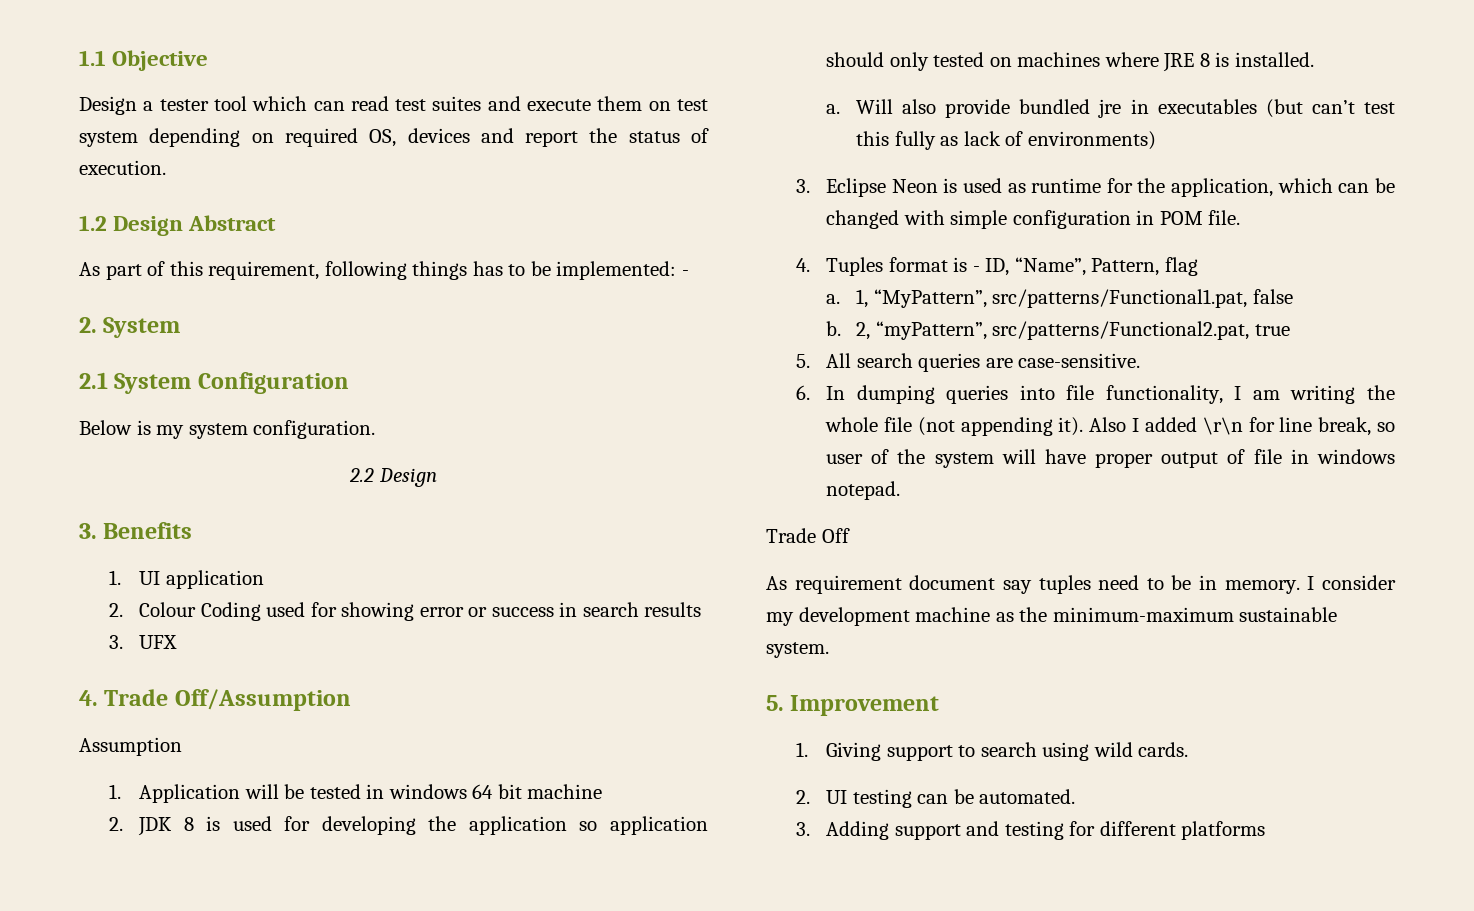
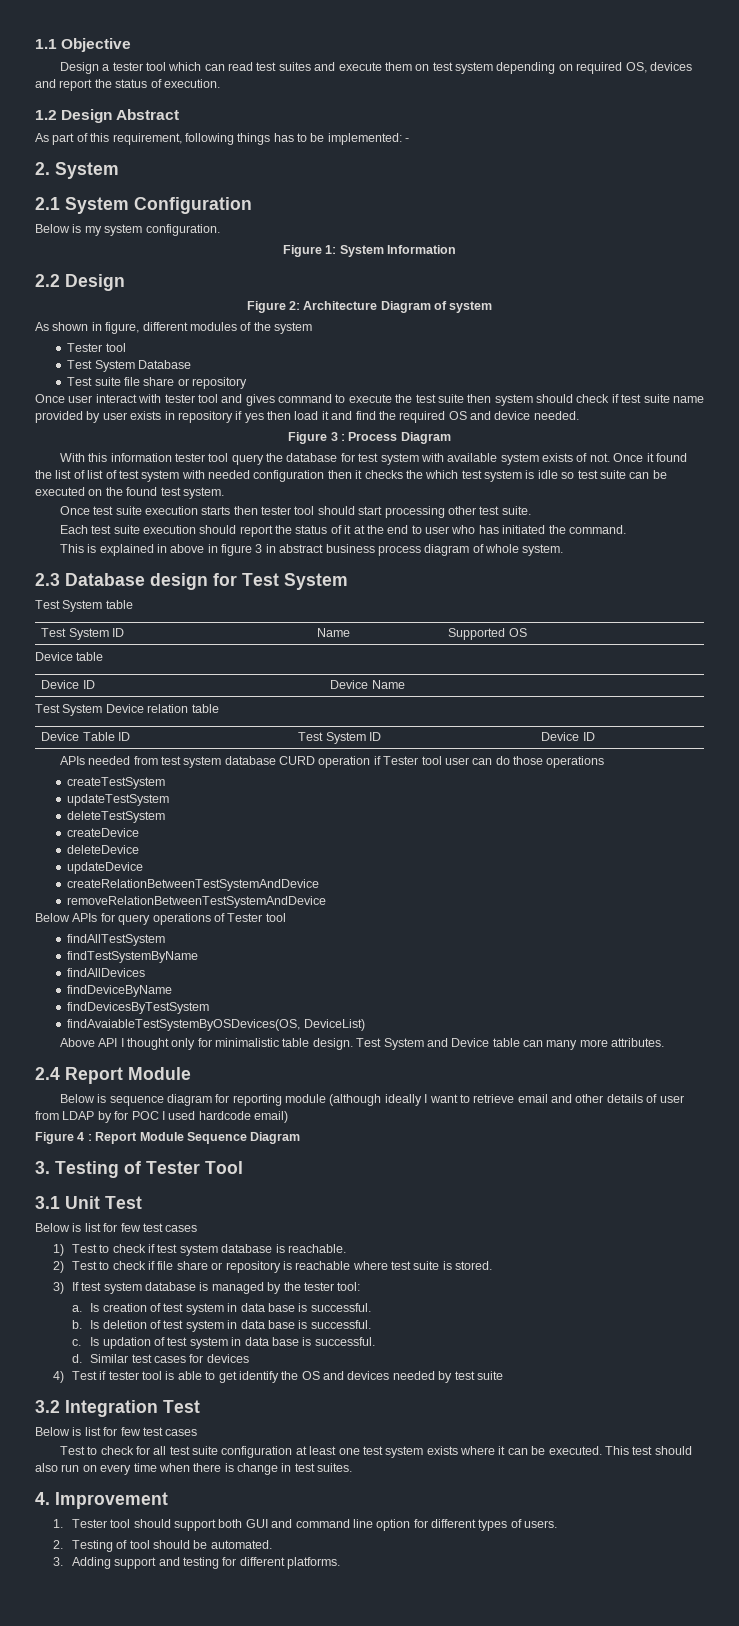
[349,468,437,487] [79,522,193,539] [108,570,264,589] [108,602,702,621] [108,635,177,649] [79,689,351,711] [79,737,182,756] [108,784,603,803] [108,816,708,836] [825,52,1314,72] [825,99,1395,118] [855,131,1156,150] [795,178,1395,197] [825,210,1241,229] [795,257,1198,276] [825,289,1293,308] [825,321,1290,340] [795,353,1141,372] [795,385,1395,404] [824,417,1395,436] [825,449,1395,468] [825,481,900,500] [766,528,850,543] [766,575,1396,594] [766,607,1338,626] [766,642,829,658] [766,695,940,716] [795,742,1189,761] [795,789,949,808] 2.2 Design // 3. Benefits // 1. UI application // 2. Colour Coding used for showing error or success in search results // 3. UFX // 4. Trade Off/Assumption // Assumption // 1. Application will be tested in windows 64 bit machine // 2. JDK 8 is used for developing the application so application should only tested on machines where JRE 8 is installed. // a. Will also provide bundled jre in executables (but can’t test this fully as lack of environments) // 3. Eclipse Neon is used as runtime for the application, which can be changed with simple configuration in POM file. // 4. Tuples format is - ID, “Name”, Pattern, flag // a. 1, “MyPattern”, src/patterns/Functional1.pat, false // b. 2, “myPattern”, src/patterns/Functional2.pat, true // 5. All search queries are case-sensitive. // 6. In dumping queries into file functionality, I am writing the whole file (not appending it). Also I added \r\n for line break, so user of the system will have proper output of file in windows notepad. // Trade Off // As requirement document say tuples need to be in memory. I consider my development machine as the minimum-maximum sustainable system. // 5. Improvement // 1. Giving support to search using wild cards. // 2. UI testing can -> [282,245,457,257] [35,274,125,291] [246,301,493,313] [35,322,312,334] [67,343,126,352] [67,360,191,372] [67,377,248,389] [35,394,704,406] [35,411,579,423] [288,432,451,444] [59,453,687,465] [35,470,667,482] [35,487,224,499] [59,506,531,518] [59,525,626,537] [59,544,564,556] [35,573,348,590] [35,600,133,612] [41,628,125,640] [317,628,351,637] [448,628,527,640] [35,652,104,661] [41,680,95,689] [330,680,405,689] [35,704,219,716] [41,732,131,741] [298,732,382,744] [541,732,595,741] [59,756,605,768] [67,777,166,789] [67,794,170,806] [67,811,166,823] [67,828,140,837] [67,845,140,854] [67,862,144,874] [67,879,320,891] [67,896,327,908] [35,913,286,925] [67,934,166,946] [67,951,199,963] [67,968,146,977] [67,985,173,997] [67,1002,210,1014] [67,1019,365,1031] [59,1038,665,1050] [35,1067,191,1084] [59,1094,684,1106] [35,1111,288,1123] [35,1132,301,1144] [35,1161,243,1178] [35,1196,142,1209] [35,1223,198,1232] [53,1244,346,1256] [53,1261,493,1273] [53,1282,361,1294] [71,1303,371,1315] [71,1320,371,1332] [71,1337,375,1349] [71,1354,249,1363] [53,1371,503,1383] [35,1400,200,1417] [35,1427,198,1436] [59,1446,692,1458] [35,1463,353,1475] [35,1492,168,1509] [53,1519,558,1531] [53,1540,191,1552] Figure 1: System Information // 2.2 Design // Figure 2: Architecture Diagram of system // As shown in figure, different modules of the system // Tester tool // Test System Database // Test suite file share or repository // Once user interact with tester tool and gives command to execute the test suite then system should check if test suite name provided by user exists in repository if yes then load it and find the required OS and device needed. // Figure 3 : Process Diagram // With this information tester tool query the database for test system with available system exists of not. Once it found the list of list of test system with needed configuration then it checks the which test system is idle so test suite can be executed on the found test system. // Once test suite execution starts then tester tool should start processing other test suite. // Each test suite execution should report the status of it at the end to user who has initiated the command. // This is explained in above in figure 3 in abstract business process diagram of whole system. // 2.3 Database design for Test System // Test System table // Test System ID | Name | Supported OS // Device table // Device ID | Device Name // Test System Device relation table // Device Table ID | Test System ID | Device ID // APIs needed from test system database CURD operation if Tester tool user can do those operations // createTestSystem // updateTestSystem // deleteTestSystem // createDevice // deleteDevice // updateDevice // createRelationBetweenTestSystemAndDevice // removeRelationBetweenTestSystemAndDevice // Below APIs for query operations of Tester tool // findAllTestSystem // findTestSystemByName // findAllDevices // findDeviceByName // findDevicesByTestSystem // findAvaiableTestSystemByOSDevices(OS, DeviceList) // Above API I thought only for minimalistic table design. Test System and Device table can many more attributes. // 2.4 Report Module // Below is sequence diagram for reporting module (although ideally I want to retrieve email and other details of user from LDAP by for POC I used hardcode email) // Figure 4 : Report Module Sequence Diagram // 3. Testing of Tester Tool // 3.1 Unit Test // Below is list for few test cases // 1) Test to check if test system database is reachable. // 2) Test to check if file share or repository is reachable where test suite is stored. // 3) If test system database is managed by the tester tool: // a. Is creation of test system in data base is successful. // b. Is deletion of test system in data base is successful. // c. Is updation of test system in data base is successful. // d. Similar test cases for devices // 4) Test if tester tool is able to get identify the OS and devices needed by test suite // 3.2 Integration Test // Below is list for few test cases // Test to check for all test suite configuration at least one test system exists where it can be executed. This test should also run on every time when there is change in test suites. // 4. Improvement // 1. Tester tool should support both GUI and command line option for different types of users. // 2. Testing of tool should
[1181,821,1266,840] platforms -> [287,1557,341,1569] platforms.

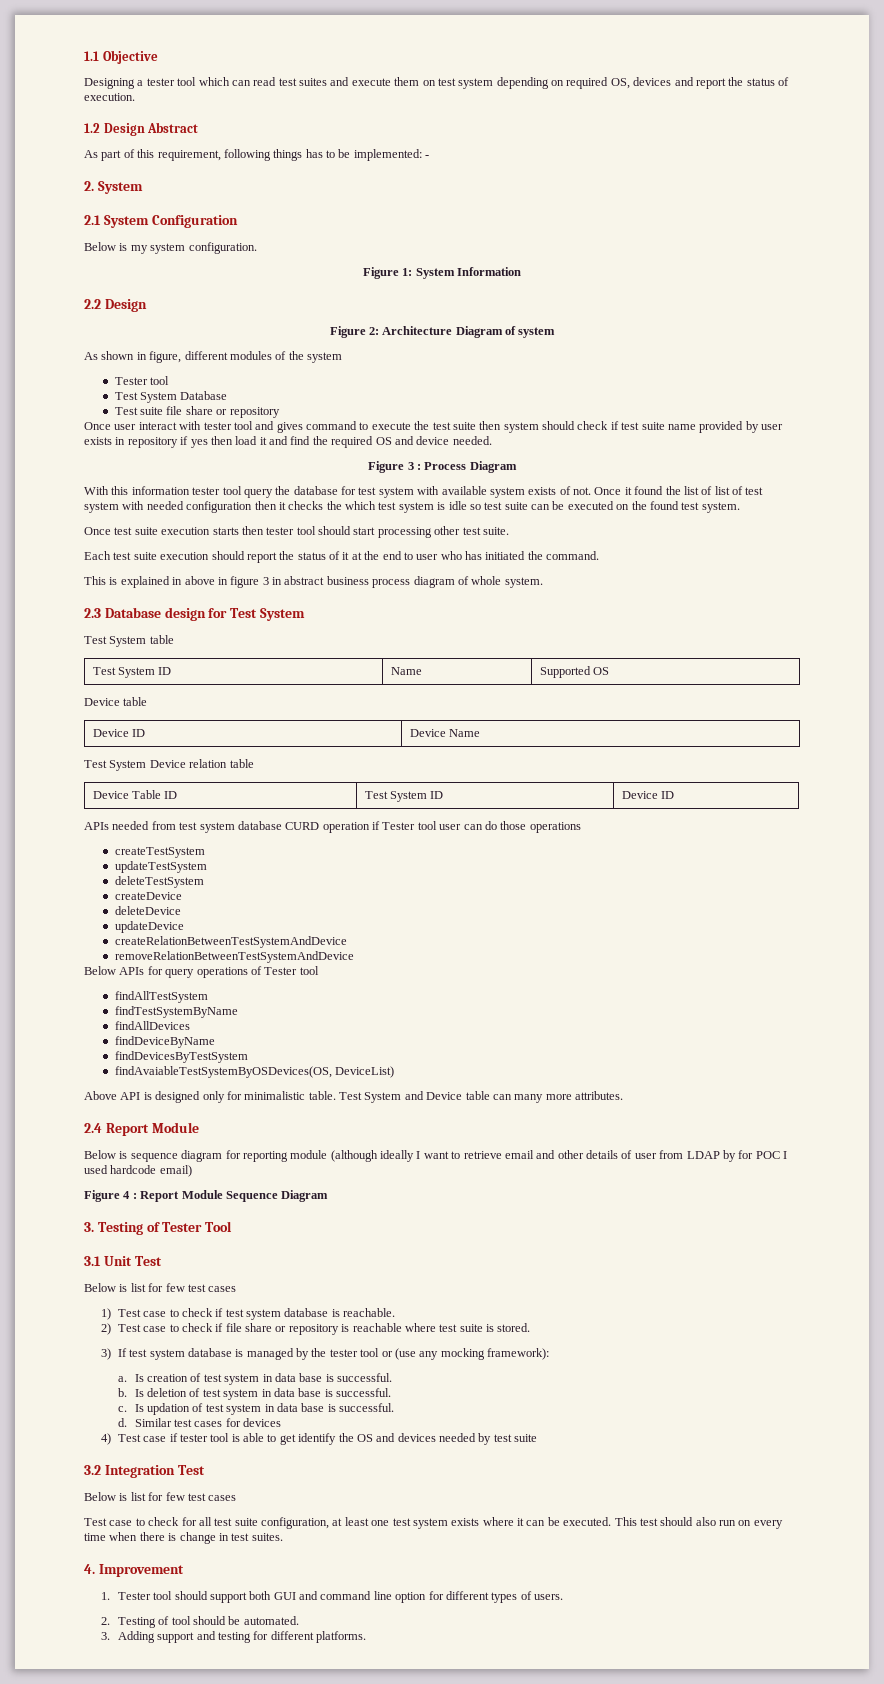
[59,62,99,74] Design -> [84,78,135,89] Designing
[120,1038,169,1050] I thought -> [143,1091,201,1103] is designed
[282,1038,353,1050] table design. -> [308,1091,336,1100] table.
(97, 1248) none -> [143,1311,167,1317] case
(97, 1265) none -> [143,1326,167,1332] case
[337,1282,361,1291] tool: -> [360,1348,550,1360] tool or (use any mocking framework):
(97, 1375) none -> [143,1436,167,1442] case
(85, 1450) none -> [109,1520,133,1526] case
[221,1446,293,1458] configuration -> [261,1517,329,1529] configuration,

